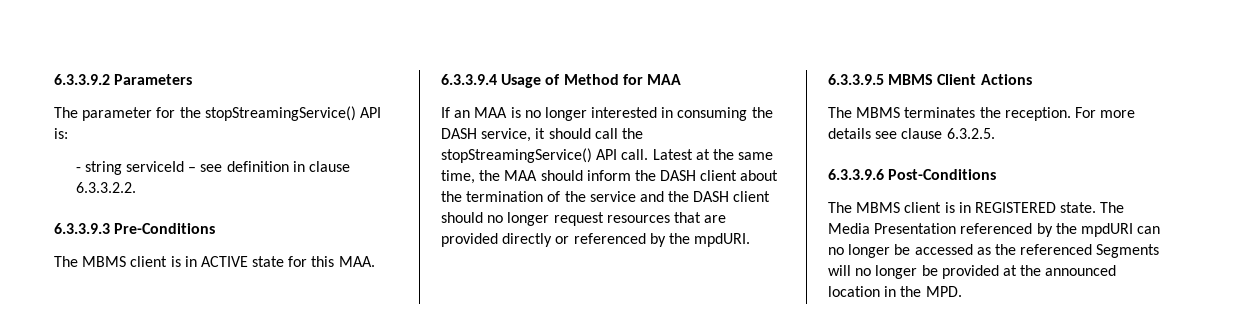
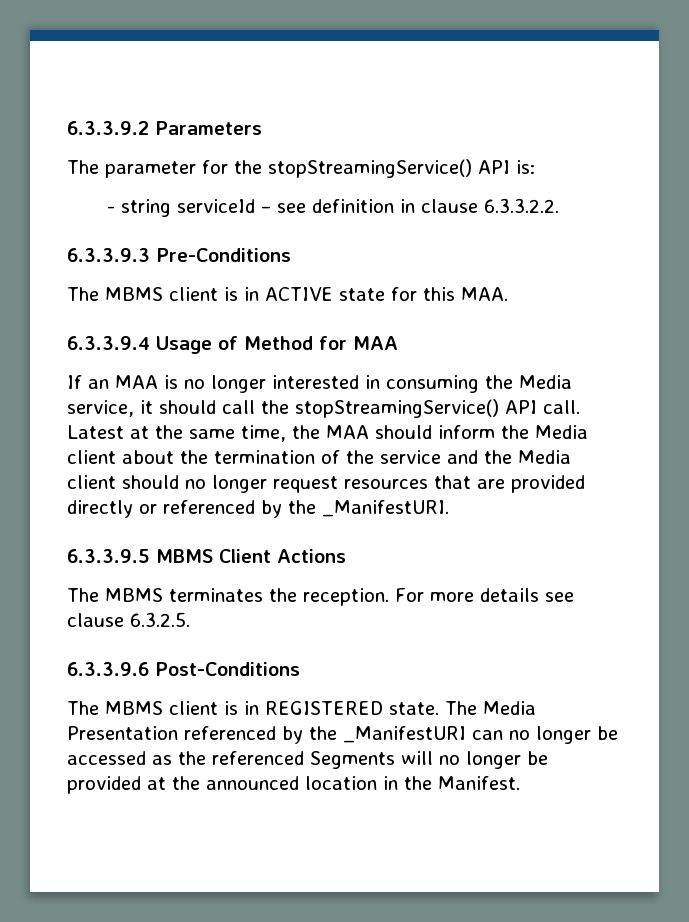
[441,128,477,139] DASH -> [519,375,572,389] Media
[660,170,697,181] DASH -> [535,425,588,439] Media
[693,191,730,202] DASH -> [518,450,571,464] Media
[694,233,751,247] mpdURI. -> [322,500,449,517] _ManifestURI.
[1080,223,1133,237] mpdURI -> [343,726,466,743] _ManifestURI
[925,286,962,297] MPD. -> [438,776,520,790] Manifest.

